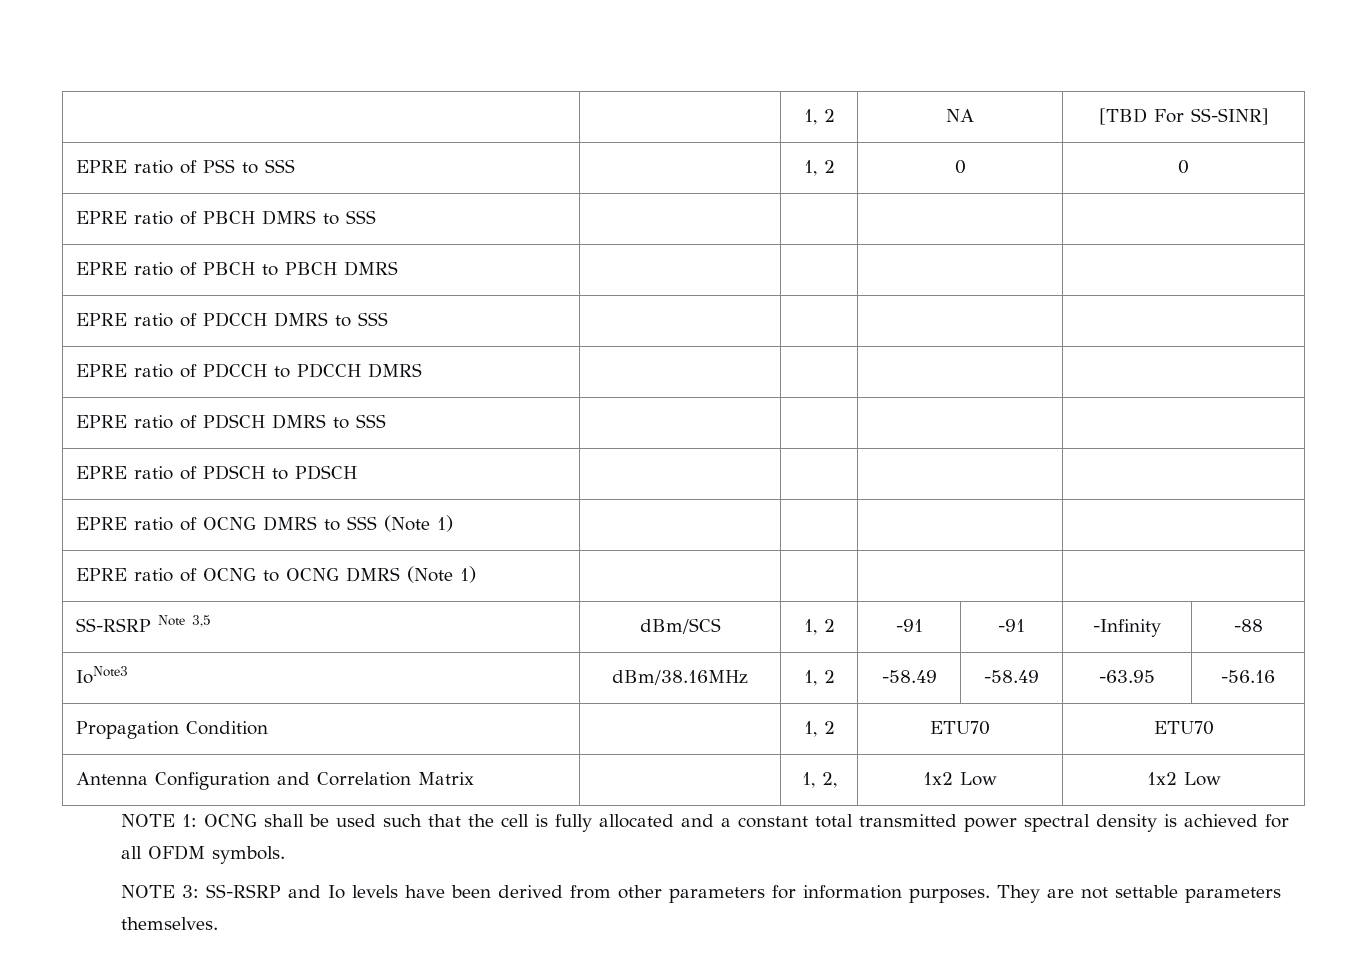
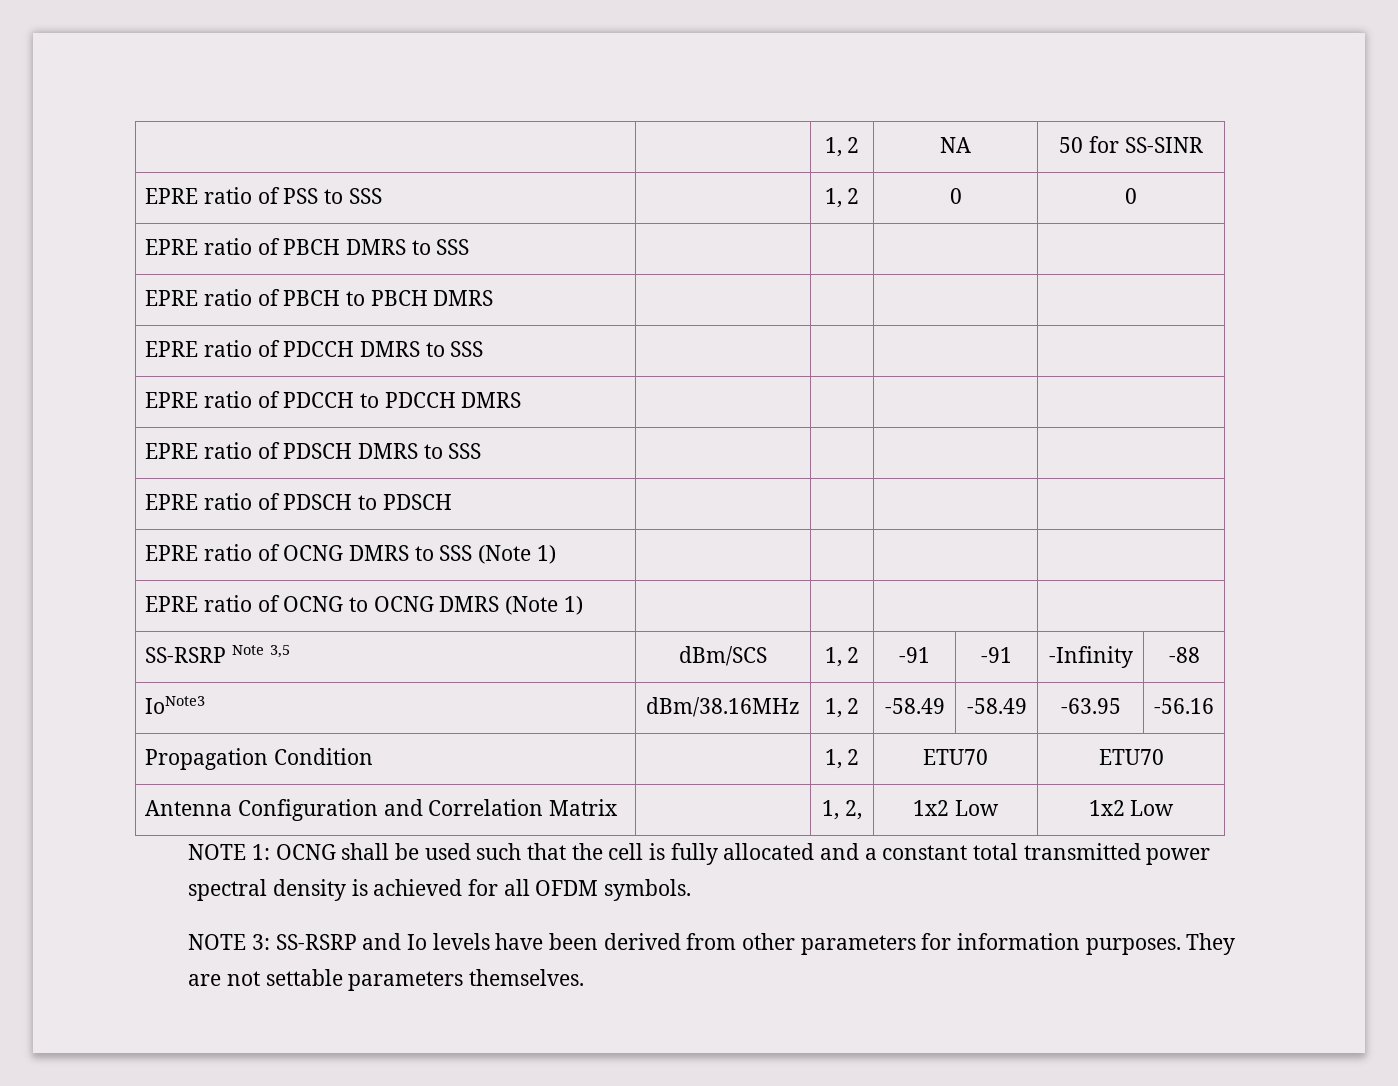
[1098,108,1269,125] [TBD For SS-SINR] -> [1059,136,1203,153] 50 for SS-SINR

